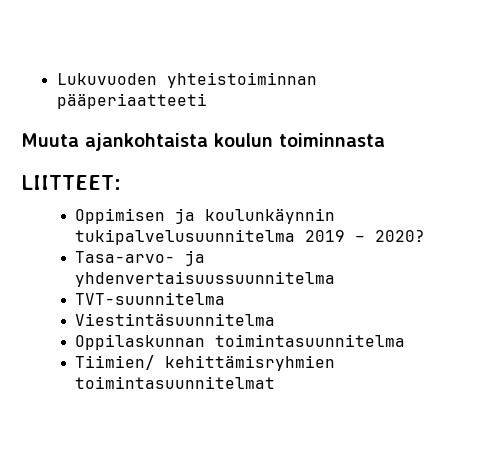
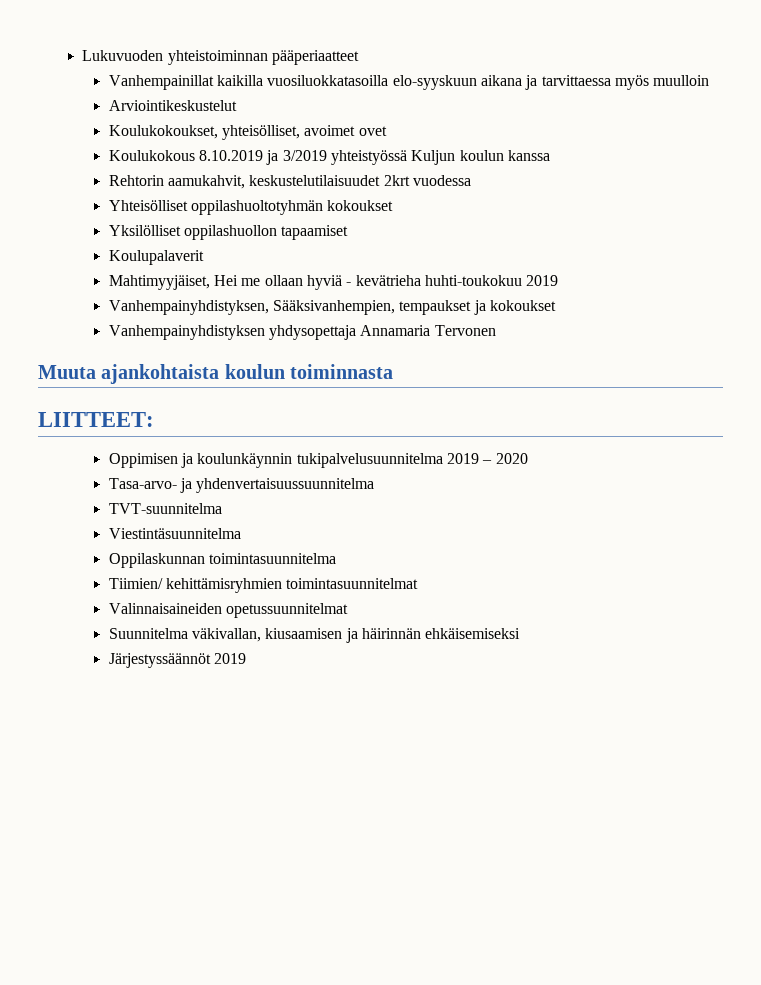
[56,93,207,109] pääperiaatteeti -> [271,50,359,65] [108,75,710,90] [108,100,237,111] [108,125,387,140] [108,150,551,165] [108,175,472,189] [108,200,394,215] [108,225,349,240] [108,250,204,265] [108,275,559,290] [108,300,557,315] [108,325,496,340] pääperiaatteet // Vanhempainillat kaikilla vuosiluokkatasoilla elo-syyskuun aikana ja tarvittaessa myös muulloin // Arviointikeskustelut // Koulukokoukset, yhteisölliset, avoimet ovet // Koulukokous 8.10.2019 ja 3/2019 yhteistyössä Kuljun koulun kanssa // Rehtorin aamukahvit, keskustelutilaisuudet 2krt vuodessa // Yhteisölliset oppilashuoltotyhmän kokoukset // Yksilölliset oppilashuollon tapaamiset // Koulupalaverit // Mahtimyyjäiset, Hei me ollaan hyviä - kevätrieha huhti-toukokuu 2019 // Vanhempainyhdistyksen, Sääksivanhempien, tempaukset ja kokoukset // Vanhempainyhdistyksen yhdysopettaja Annamaria Tervonen
[375,230,426,242] 2020? -> [495,453,528,464] 2020
(276, 382) none -> [108,603,349,618] [108,628,521,643] [108,653,247,668] // Valinnaisaineiden opetussuunnitelmat // Suunnitelma väkivallan, kiusaamisen ja häirinnän ehkäisemiseksi // Järjestyssäännöt 2019

